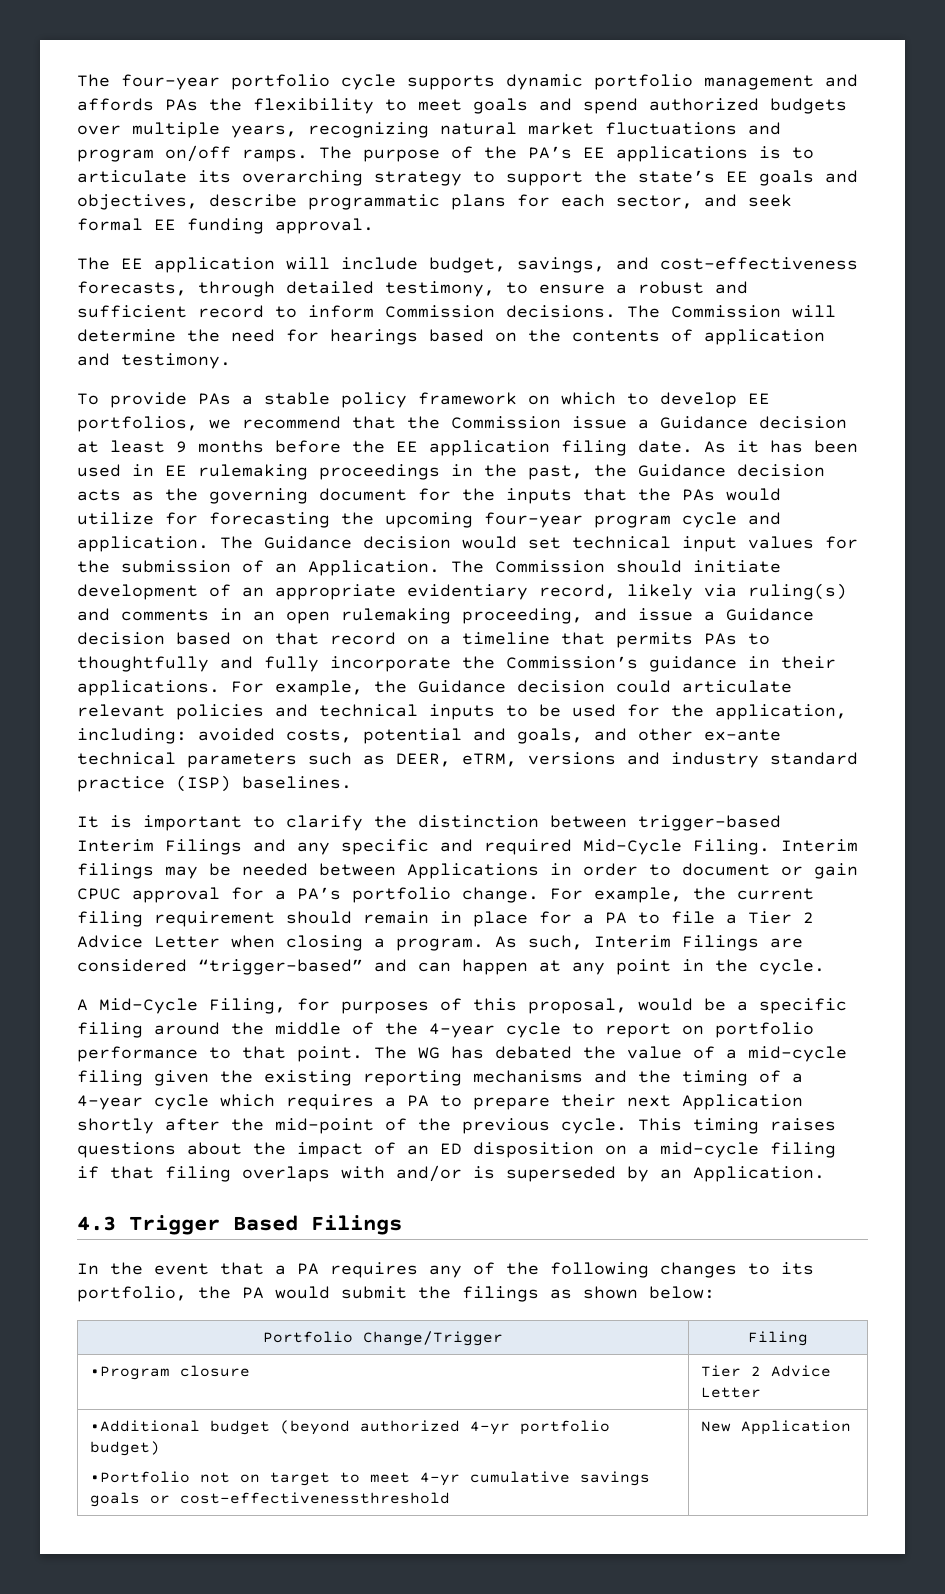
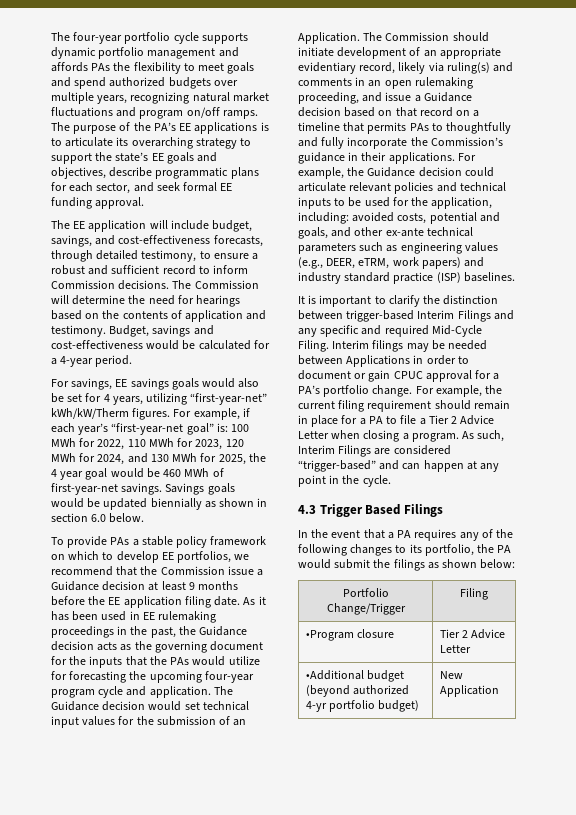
(231, 361) none -> [109,325,214,337] [51,340,270,350] [51,355,133,367] [51,378,260,390] [51,393,268,405] [51,408,250,420] [51,423,250,435] [51,438,244,450] [51,453,266,465] [51,468,224,480] [51,483,235,495] [51,498,268,510] [51,513,145,523] Budget, savings and cost-effectiveness would be calculated for a 4-year period. // For savings, EE savings goals would also be set for 4 years, utilizing “first-year-net” kWh/kW/Therm figures. For example, if each year’s “first-year-net goal” is: 100 MWh for 2022, 110 MWh for 2023, 120 MWh for 2024, and 130 MWh for 2025, the 4 year goal would be 460 MWh of first-year-net savings. Savings goals would be updated biennially as shown in section 6.0 below.
[396,752,616,767] DEER, eTRM, versions -> [400,242,498,254] [298,257,461,269] engineering values (e.g., DEER, eTRM, work papers)
[77,998,847,1014] [77,1022,814,1038] [77,1046,847,1062] [77,1070,803,1086] [77,1094,803,1110] [77,1118,836,1134] [77,1142,836,1158] [77,1165,825,1182] // A Mid-Cycle Filing, for purposes of this proposal, would be a specific filing around the middle of the 4-year cycle to report on portfolio performance to that point. The WG has debated the value of a mid-cycle filing given the existing reporting mechanisms and the timing of a 4-year cycle which requires a PA to prepare their next Application shortly after the mid-point of the previous cycle. This timing raises questions about the impact of an ED disposition on a mid-cycle filing if that filing overlaps with and/or is superseded by an Application. -> (391, 481) none
[89,1471,650,1486] [89,1492,450,1507] // •Portfolio not on target to meet 4-yr cumulative savings goals or cost-effectivenessthreshold -> (419, 706) none

